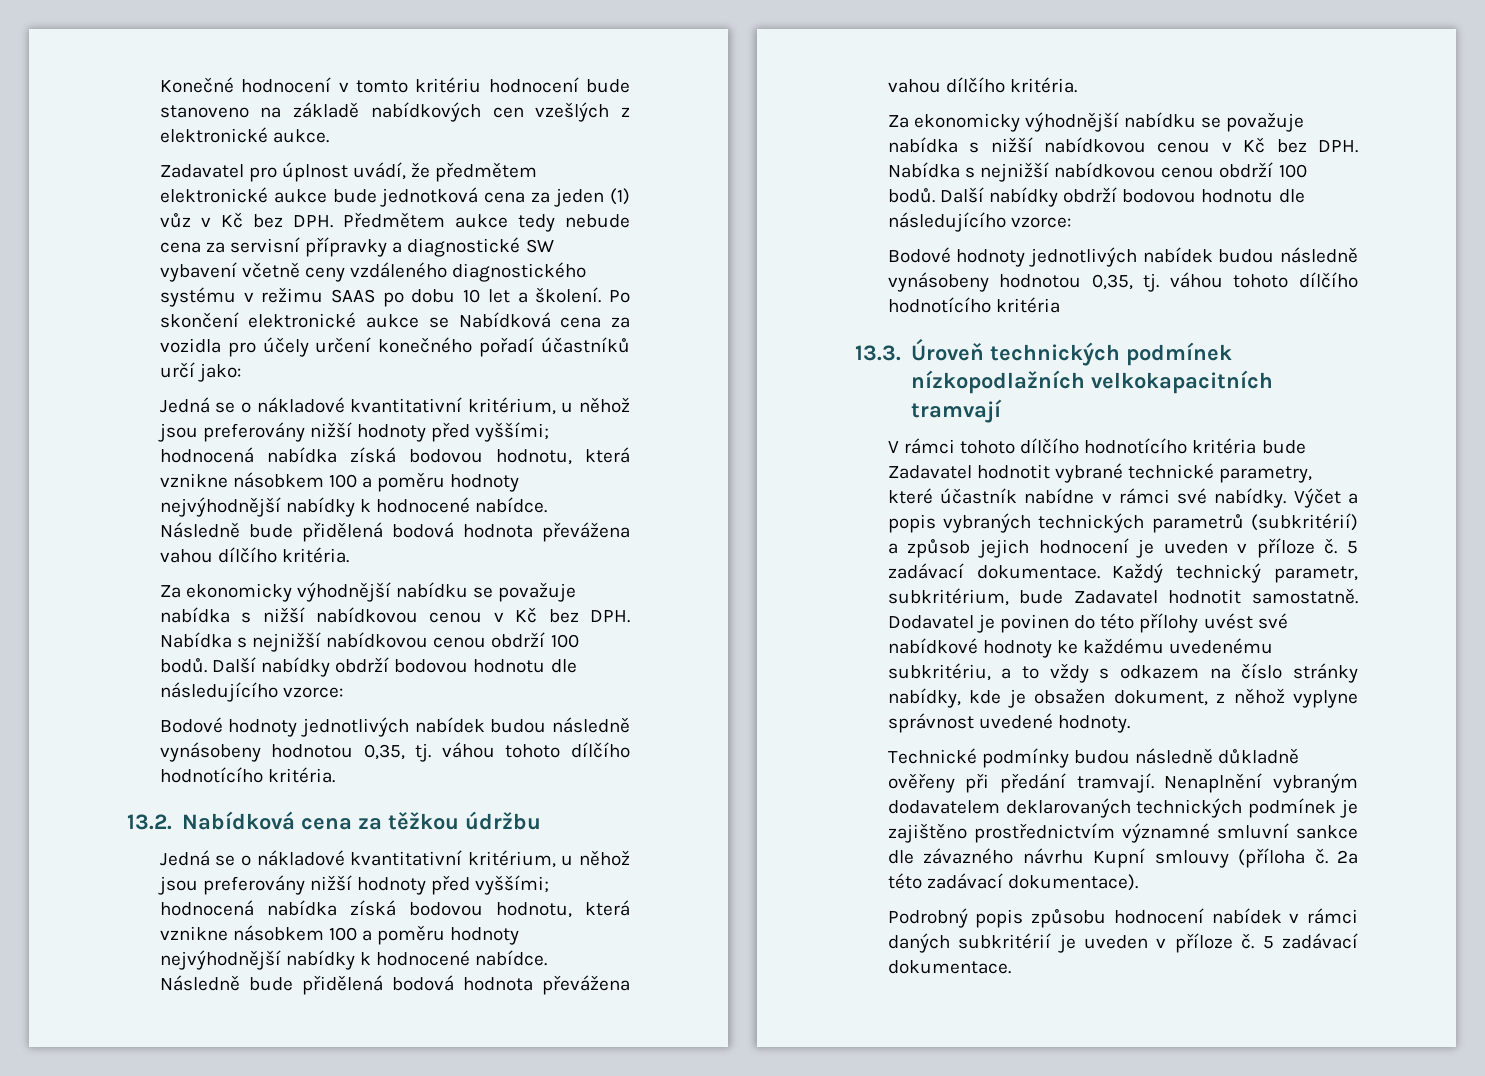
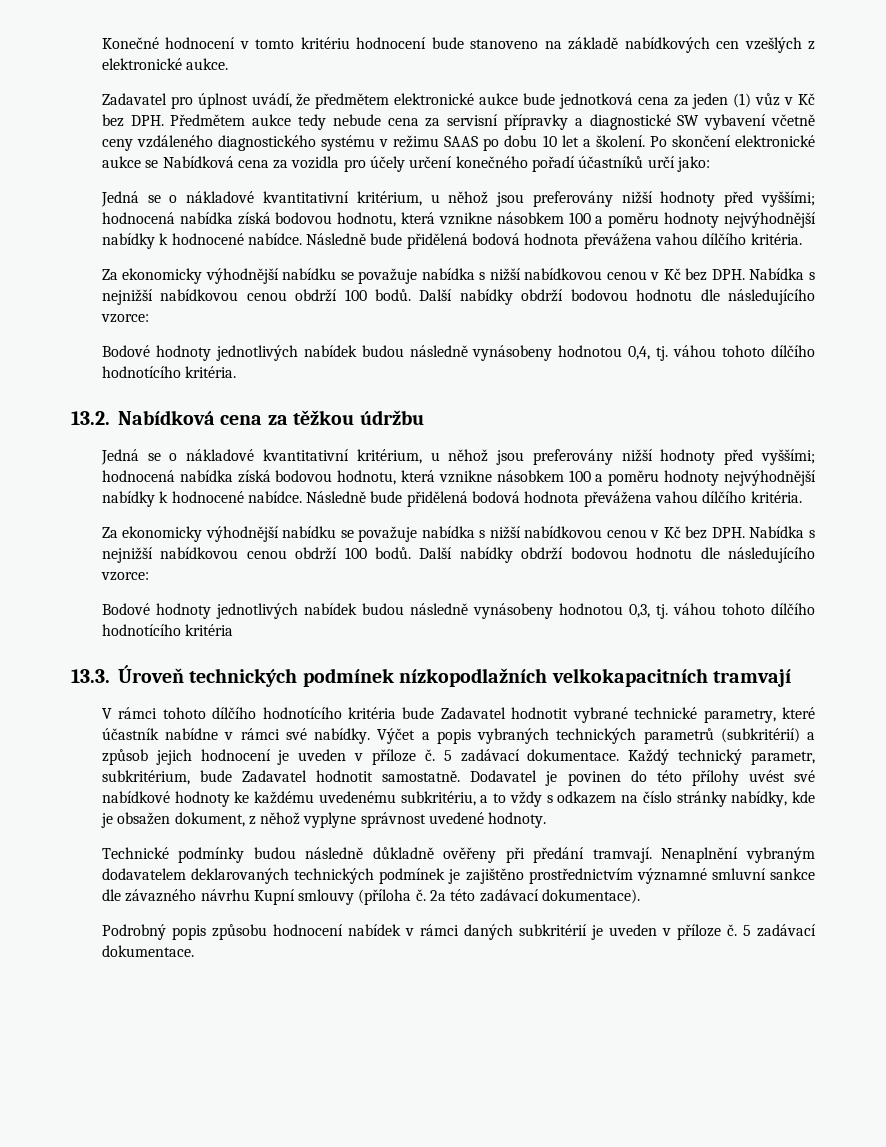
[363,744,405,760] 0,35, -> [628,346,651,360] 0,4,
[1091,274,1133,290] 0,35, -> [628,604,650,618] 0,3,

